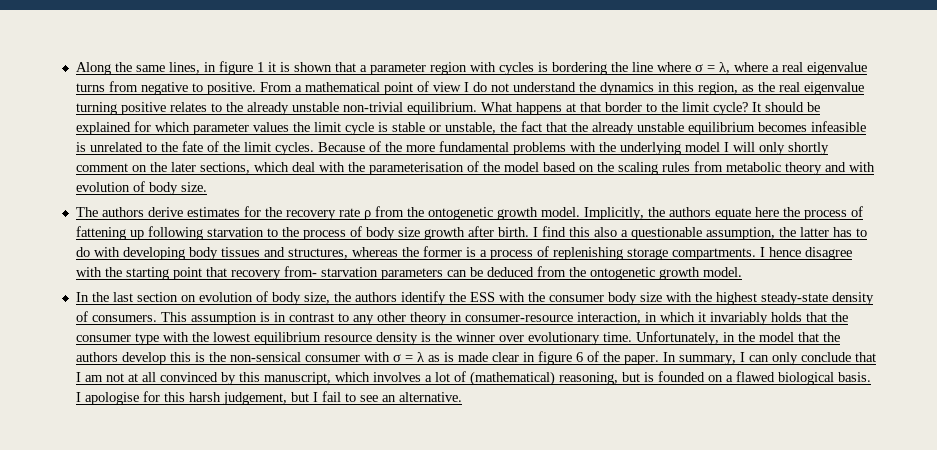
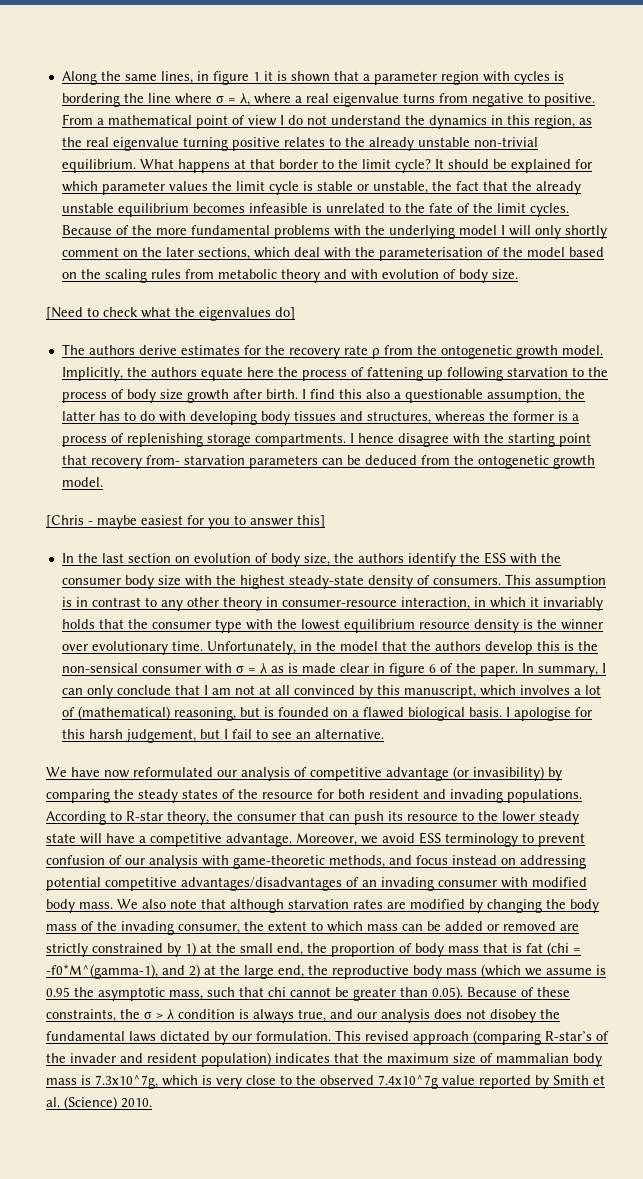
(207, 187) none -> [46,307,295,321] // [Need to check what the eigenvalues do]
(742, 272) none -> [46,515,325,529] // [Chris - maybe easiest for you to answer this]
(462, 397) none -> [46,766,562,781] [46,789,582,803] [46,811,579,825] [46,832,585,847] [46,855,586,869] [46,877,587,891] [46,899,599,913] [46,921,579,935] [46,942,581,957] [46,964,606,979] [46,986,570,1001] [46,1009,560,1023] [46,1030,609,1045] [46,1052,602,1067] [46,1075,605,1089] [46,1096,152,1110] // We have now reformulated our analysis of competitive advantage (or invasibility) by comparing the steady states of the resource for both resident and invading populations. According to R-star theory, the consumer that can push its resource to the lower steady state will have a competitive advantage. Moreover, we avoid ESS terminology to prevent confusion of our analysis with game-theoretic methods, and focus instead on addressing potential competitive advantages/disadvantages of an invading consumer with modified body mass. We also note that although starvation rates are modified by changing the body mass of the invading consumer, the extent to which mass can be added or removed are strictly constrained by 1) at the small end, the proportion of body mass that is fat (chi = -f0*M^(gamma-1), and 2) at the large end, the reproductive body mass (which we assume is 0.95 the asymptotic mass, such that chi cannot be greater than 0.05). Because of these constraints, the σ > λ condition is always true, and our analysis does not disobey the fundamental laws dictated by our formulation. This revised approach (comparing R-star’s of the invader and resident population) indicates that the maximum size of mammalian body mass is 7.3x10^7g, which is very close to the observed 7.4x10^7g value reported by Smith et al. (Science) 2010.

